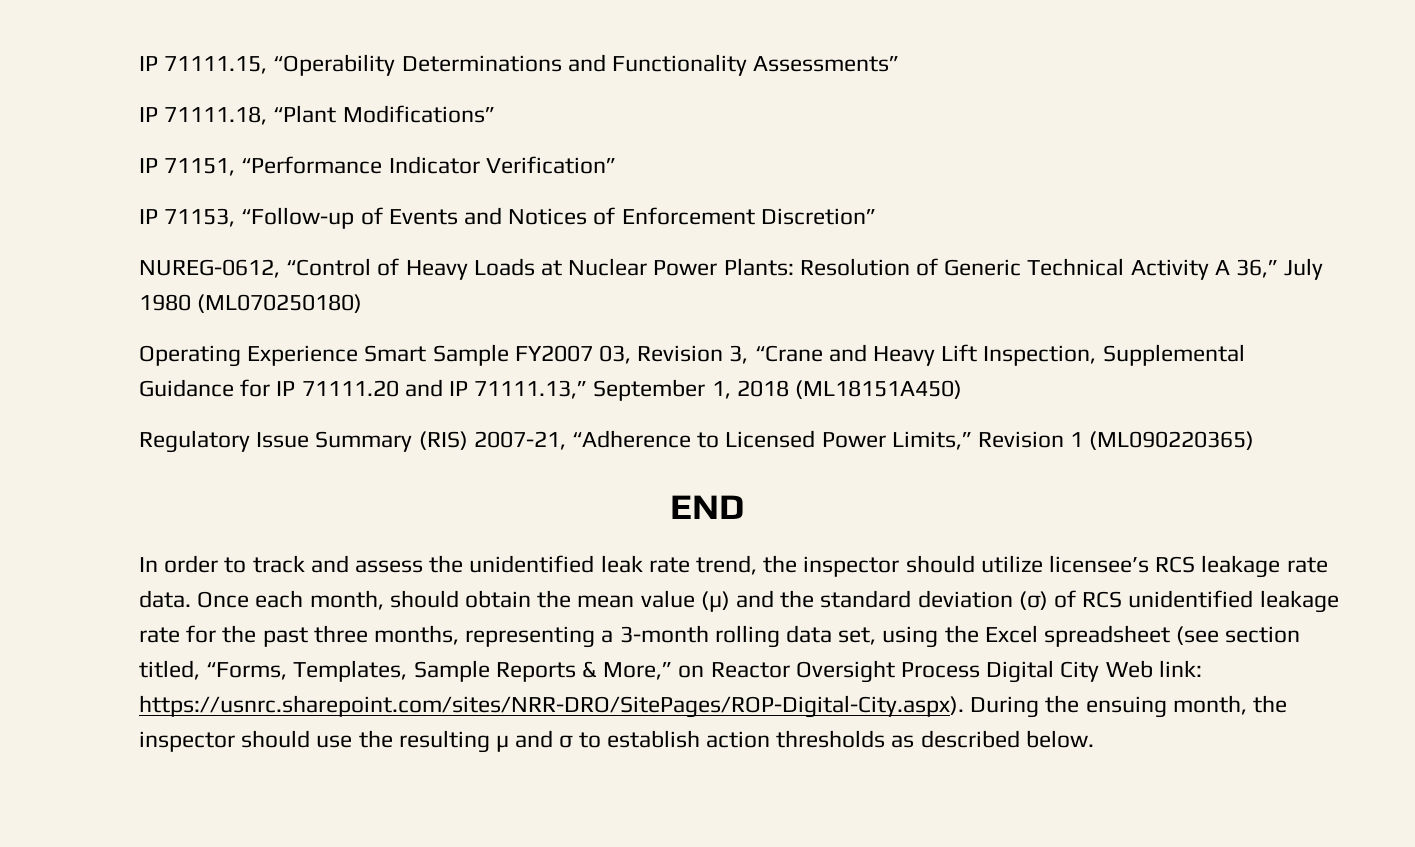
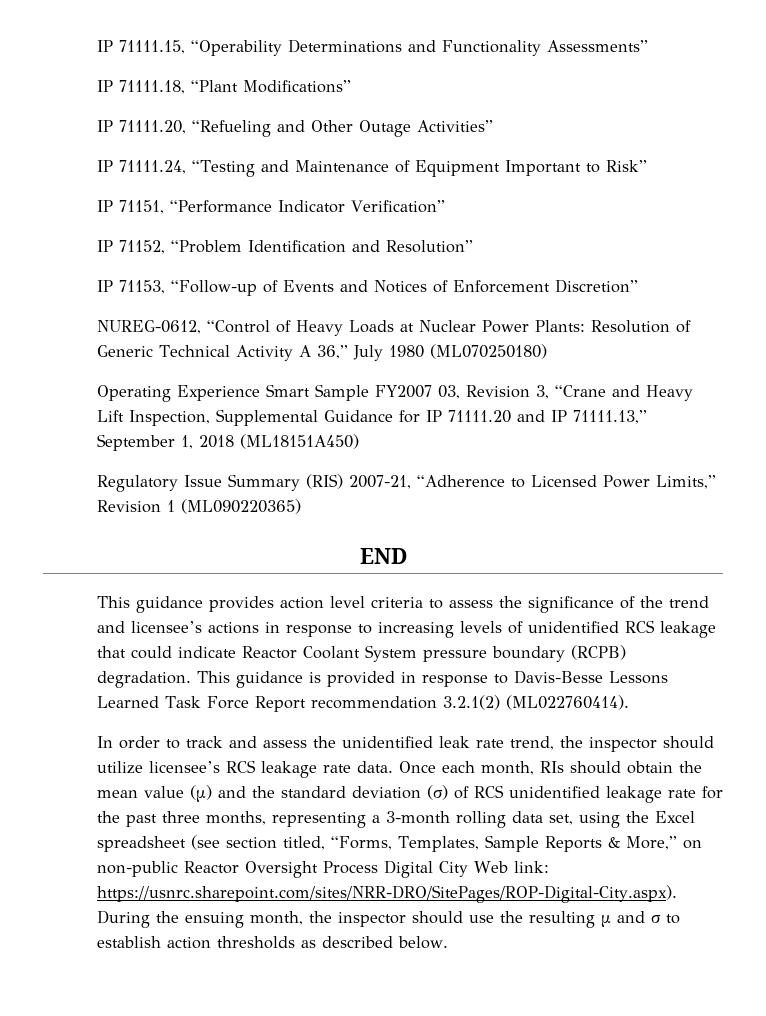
(495, 114) none -> [96,120,493,137] [96,160,647,177] // IP 71111.20, “Refueling and Other Outage Activities” // IP 71111.24, “Testing and Maintenance of Equipment Important to Risk”
(616, 165) none -> [96,240,473,254] // IP 71152, “Problem Identification and Resolution”
(745, 507) none -> [96,596,709,613] [96,620,716,638] [96,645,626,662] [96,670,668,688] [96,695,629,712] // This guidance provides action level criteria to assess the significance of the trend and licensee’s actions in response to increasing levels of unidentified RCS leakage that could indicate Reactor Coolant System pressure boundary (RCPB) degradation. This guidance is provided in response to Davis-Besse Lessons Learned Task Force Report recommendation 3.2.1(2) (ML022760414).
(384, 600) none -> [539,761,564,773] RIs
(705, 671) none -> [96,861,178,877] non-public

